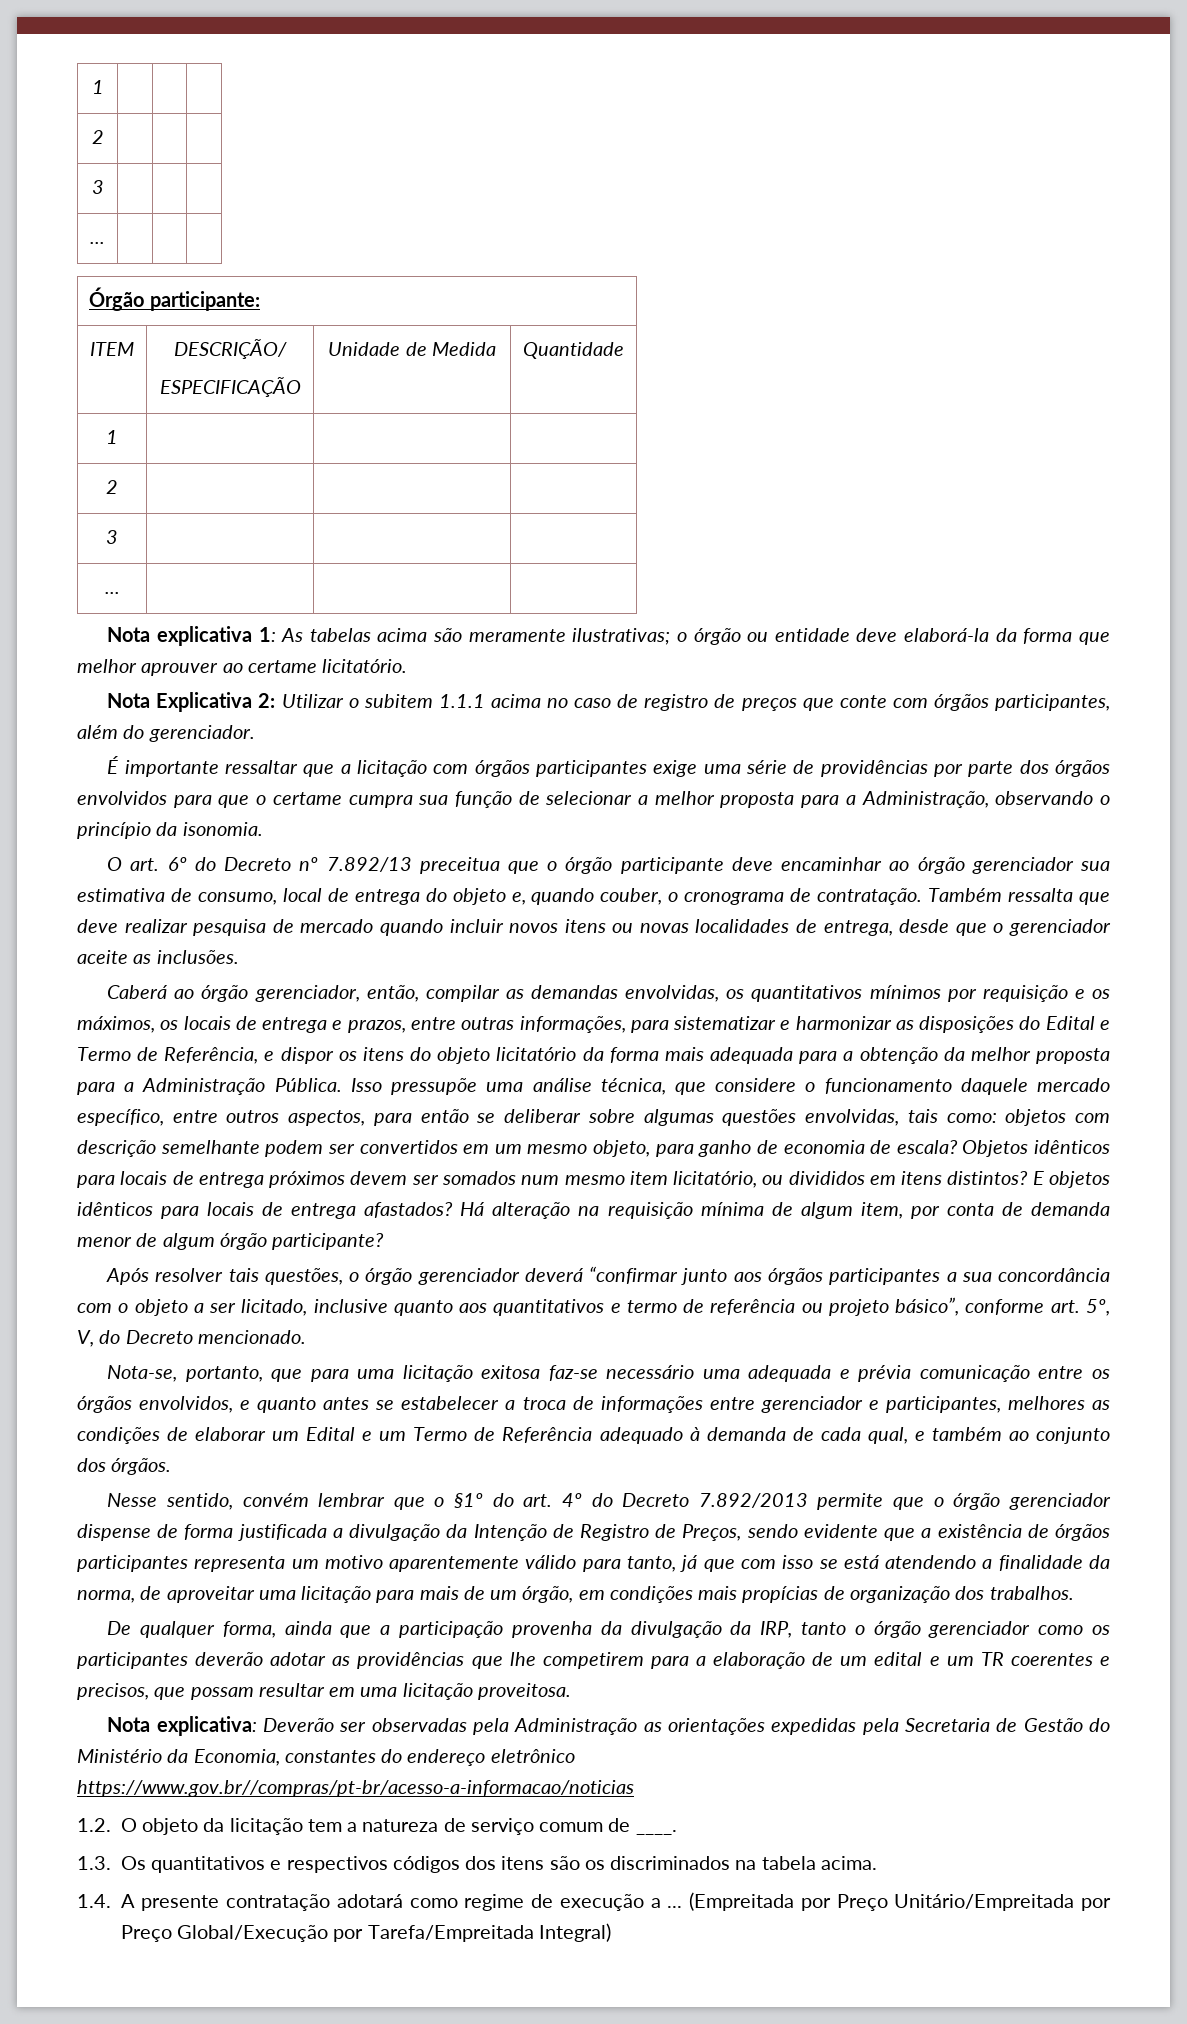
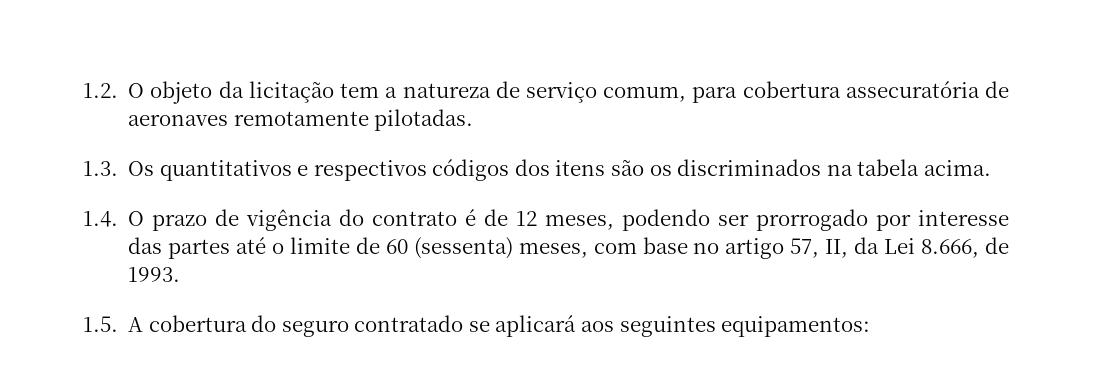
[91,80,104,94] [91,130,104,144] [91,180,104,194] [90,242,105,244] [89,287,260,311] [90,342,134,356] [174,339,287,359] [159,377,301,397] [328,342,496,356] [523,342,624,359] [106,430,118,444] [106,480,118,494] [106,530,118,544] [104,592,120,594] [107,626,1110,646] [77,659,408,676] [107,692,1111,712] [77,725,255,742] [107,756,1111,777] [77,791,1111,808] [77,822,263,839] [107,857,1111,874] [77,888,1111,905] [77,919,1112,936] [77,950,239,964] [107,985,1110,1002] [77,1016,1111,1033] [77,1047,1110,1064] [77,1078,1110,1095] [77,1109,1111,1126] [77,1140,1110,1157] [77,1171,1111,1188] [77,1202,1110,1219] [77,1233,385,1250] [106,1266,1110,1285] [77,1297,1111,1316] [77,1330,306,1347] [107,1365,1110,1382] [77,1396,1110,1413] [77,1427,1111,1444] [77,1458,172,1475] [107,1493,1111,1510] [77,1524,1110,1541] [77,1555,1110,1572] [77,1586,1074,1603] [107,1621,1110,1638] [77,1652,1110,1669] [77,1683,571,1700] [107,1716,1110,1736] [77,1749,575,1766] [77,1780,634,1797] 1 | | | // 2 | | | // 3 | | | // ... | | | // Órgão participante: // ITEM | DESCRIÇÃO/ // ESPECIFICAÇÃO | Unidade de Medida | Quantidade // 1 | | | // 2 | | | // 3 | | | // ... | | | // Nota explicativa 1: As tabelas acima são meramente ilustrativas; o órgão ou entidade deve elaborá-la da forma que melhor aprouver ao certame licitatório. // Nota Explicativa 2: Utilizar o subitem 1.1.1 acima no caso de registro de preços que conte com órgãos participantes, além do gerenciador. // É importante ressaltar que a licitação com órgãos participantes exige uma série de providências por parte dos órgãos envolvidos para que o certame cumpra sua função de selecionar a melhor proposta para a Administração, observando o princípio da isonomia. // O art. 6º do Decreto nº 7.892/13 preceitua que o órgão participante deve encaminhar ao órgão gerenciador sua estimativa de consumo, local de entrega do objeto e, quando couber, o cronograma de contratação. Também ressalta que deve realizar pesquisa de mercado quando incluir novos itens ou novas localidades de entrega, desde que o gerenciador aceite as inclusões. // Caberá ao órgão gerenciador, então, compilar as demandas envolvidas, os quantitativos mínimos por requisição e os máximos, os locais de entrega e prazos, entre outras informações, para sistematizar e harmonizar as disposições do Edital e Termo de Referência, e dispor os itens do objeto licitatório da forma mais adequada para a obtenção da melhor proposta para a Administração Pública. Isso pressupõe uma análise técnica, que considere o funcionamento daquele mercado específico, entre outros aspectos, para então se deliberar sobre algumas questões envolvidas, tais como: objetos com descrição semelhante podem ser convertidos em um mesmo objeto, para ganho de economia de escala? Objetos idênticos para locais de entrega próximos devem ser somados num mesmo item licitatório, ou divididos em itens distintos? E objetos idênticos para locais de entrega afastados? Há alteração na requisição mínima de algum item, por conta de demanda menor de algum órgão participante? // Após resolver tais questões, o órgão gerenciador deverá “confirmar junto aos órgãos participantes a sua concordância com o objeto a ser licitado, inclusive quanto aos quantitativos e termo de referência ou projeto básico”, conforme art. 5º, V, do Decreto mencionado. // Nota-se, portanto, que para uma licitação exitosa faz-se necessário uma adequada e prévia comunicação entre os órgãos envolvidos, e quanto antes se estabelecer a troca de informações entre gerenciador e participantes, melhores as condições de elaborar um Edital e um Termo de Referência adequado à demanda de cada qual, e também ao conjunto dos órgãos. // Nesse sentido, convém lembrar que o §1º do art. 4º do Decreto 7.892/2013 permite que o órgão gerenciador dispense de forma justificada a divulgação da Intenção de Registro de Preços, sendo evidente que a existência de órgãos participantes representa um motivo aparentemente válido para tanto, já que com isso se está atendendo a finalidade da norma, de aproveitar uma licitação para mais de um órgão, em condições mais propícias de organização dos trabalhos. // De qualquer forma, ainda que a participação provenha da divulgação da IRP, tanto o órgão gerenciador como os participantes deverão adotar as providências que lhe competirem para a elaboração de um edital e um TR coerentes e precisos, que possam resultar em uma licitação proveitosa. // Nota explicativa: Deverão ser observadas pela Administração as orientações expedidas pela Secretaria de Gestão do Ministério da Economia, constantes do endereço eletrônico https://www.gov.br//compras/pt-br/acesso-a-informacao/noticias // -> (83, 90) none
[539,1818,677,1835] comum de ____. -> [603,81,1009,103] [128,109,474,131] comum, para cobertura assecuratória de aeronaves remotamente pilotadas.
[120,1892,1111,1911] [120,1923,611,1942] A presente contratação adotará como regime de execução a ... (Empreitada por Preço Unitário/Empreitada por Preço Global/Execução por Tarefa/Empreitada Integral) -> [128,209,1009,231] [128,237,1009,259] [128,267,181,282] [83,315,871,337] O prazo de vigência do contrato é de 12 meses, podendo ser prorrogado por interesse das partes até o limite de 60 (sessenta) meses, com base no artigo 57, II, da Lei 8.666, de 1993. // 1.5. A cobertura do seguro contratado se aplicará aos seguintes equipamentos:

